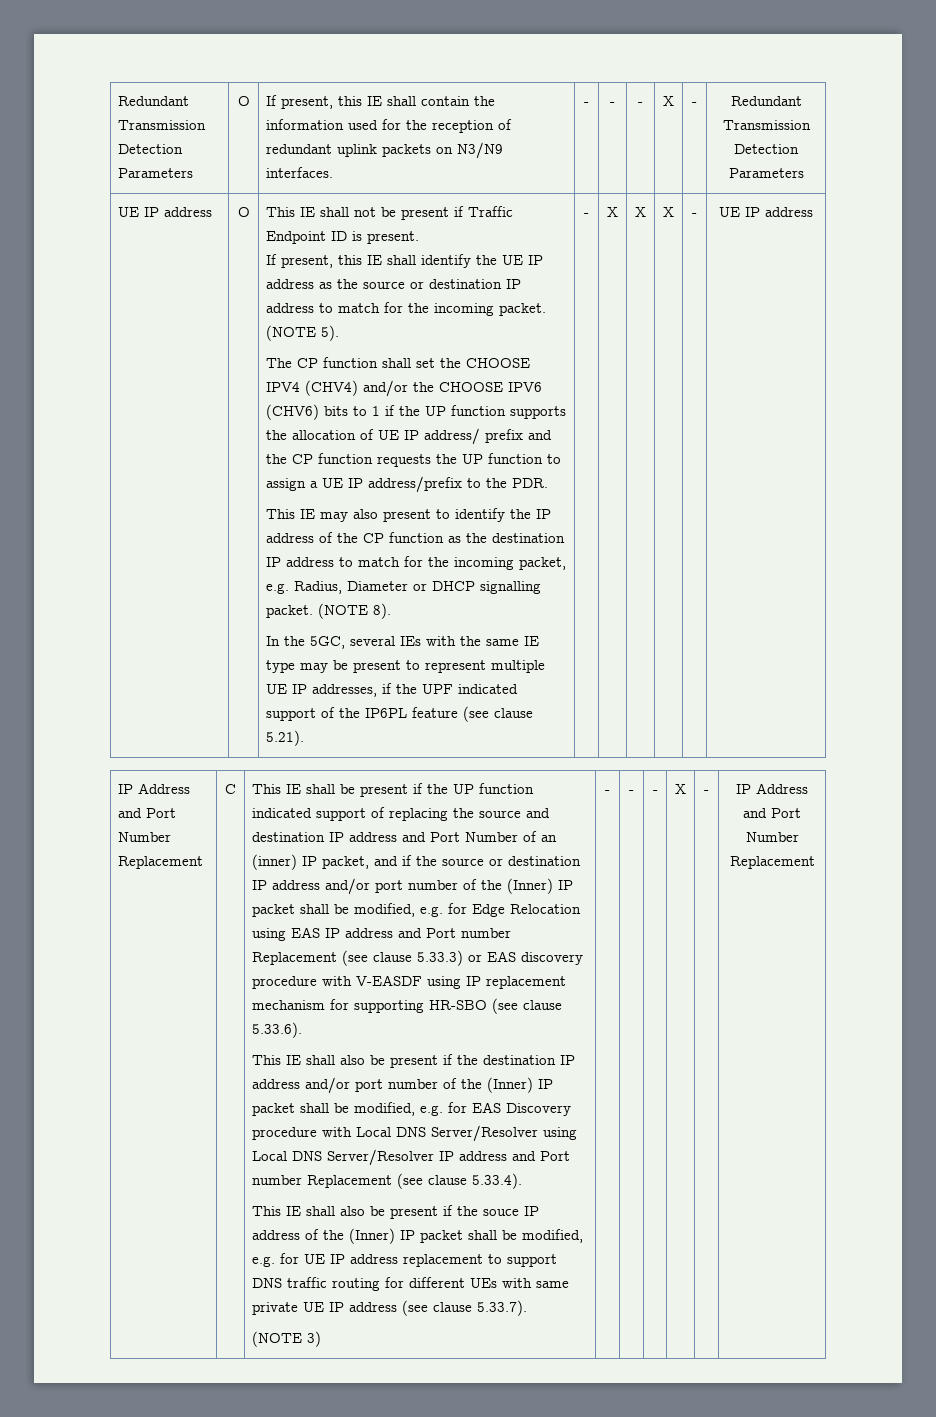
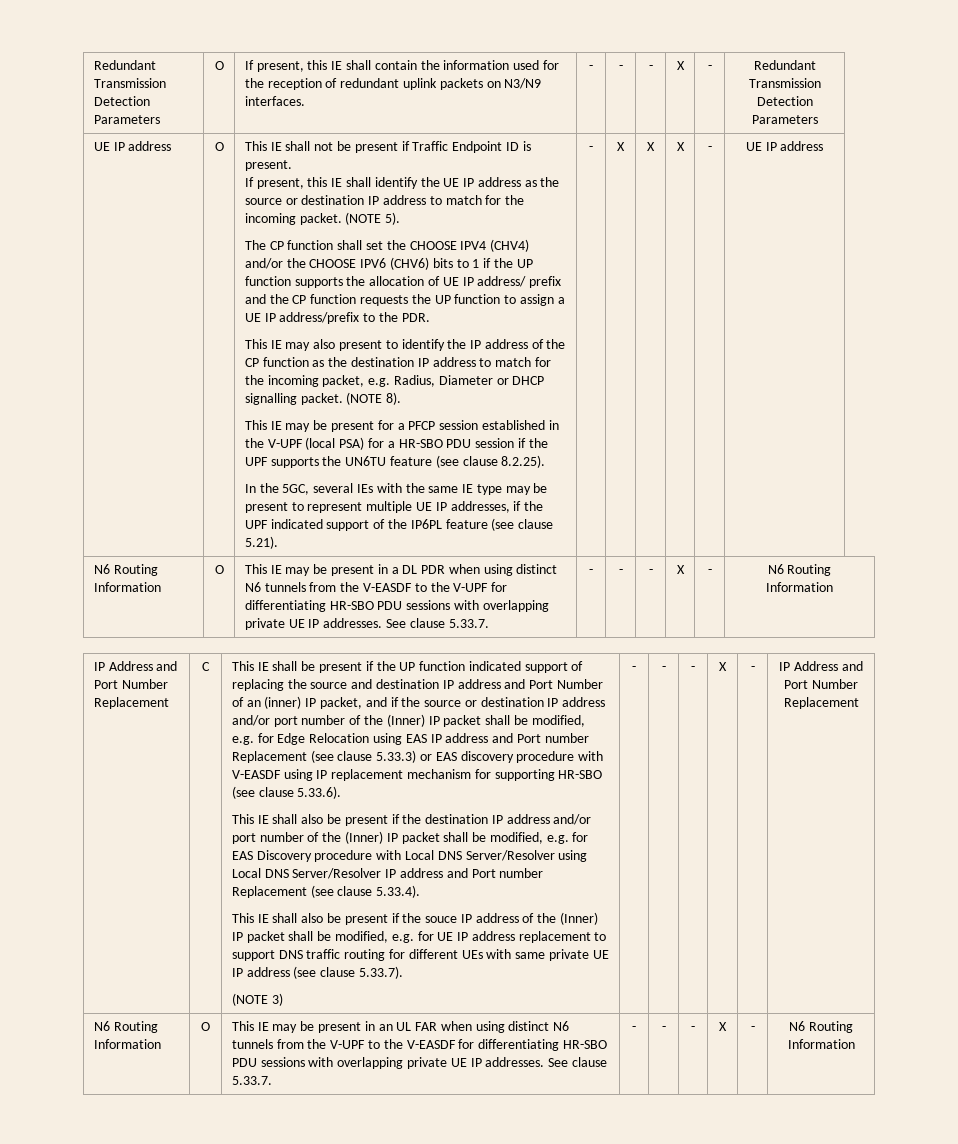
(392, 611) none -> [244,420,559,432] [244,437,548,450] [244,455,546,468] // This IE may be present for a PFCP session established in the V-UPF (local PSA) for a HR-SBO PDU session if the UPF supports the UN6TU feature (see clause 8.2.25).
(813, 212) none -> [93,564,158,576] [93,582,161,592] [214,565,224,574] [244,564,558,576] [244,582,508,592] [244,600,549,612] [244,618,489,630] [589,569,593,574] [618,569,623,574] [648,569,653,574] [676,565,685,574] [707,569,712,574] [767,564,832,576] [766,582,833,592] // N6 Routing Information | O | This IE may be present in a DL PDR when using distinct N6 tunnels from the V-EASDF to the V-UPF for differentiating HR-SBO PDU sessions with overlapping private UE IP addresses. See clause 5.33.7. | - | - | - | X | - | N6 Routing Information
(815, 862) none -> [93,1021,158,1033] [93,1039,161,1049] [201,1022,210,1031] [231,1021,570,1033] [231,1039,607,1051] [231,1057,607,1069] [231,1076,272,1085] [632,1026,636,1031] [661,1026,666,1031] [691,1026,695,1031] [719,1022,727,1031] [750,1026,755,1031] [789,1021,853,1033] [787,1039,855,1049] // N6 Routing Information | O | This IE may be present in an UL FAR when using distinct N6 tunnels from the V-UPF to the V-EASDF for differentiating HR-SBO PDU sessions with overlapping private UE IP addresses. See clause 5.33.7. | - | - | - | X | - | N6 Routing Information

